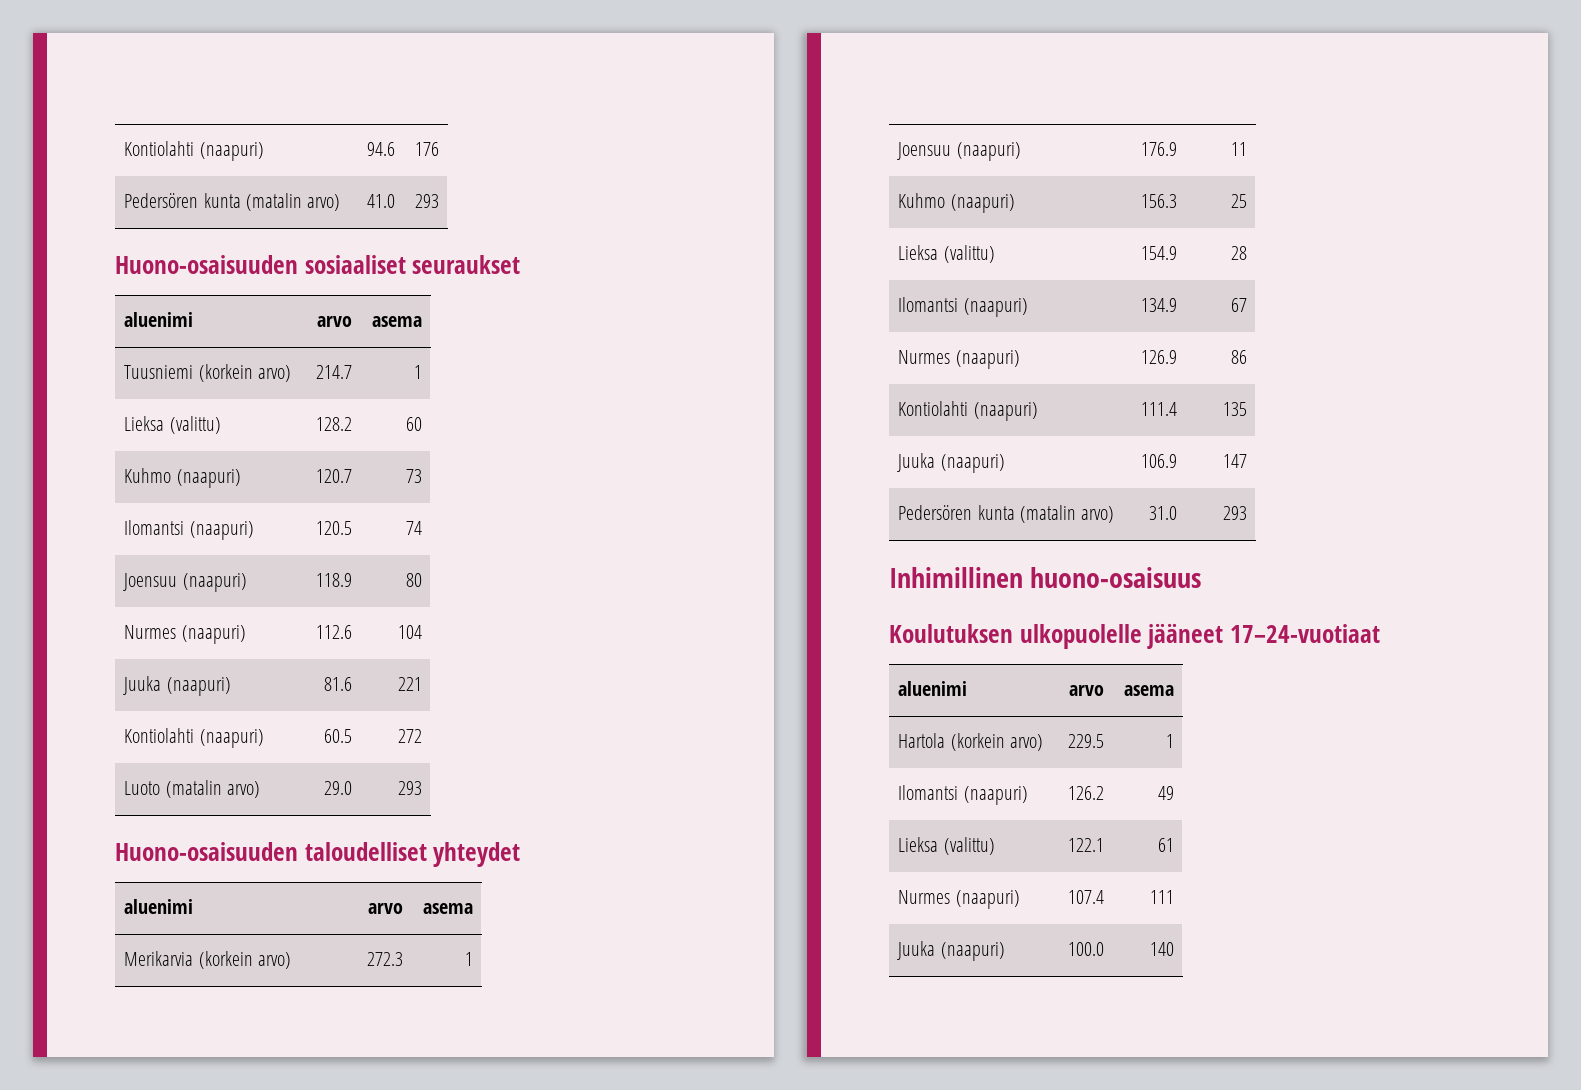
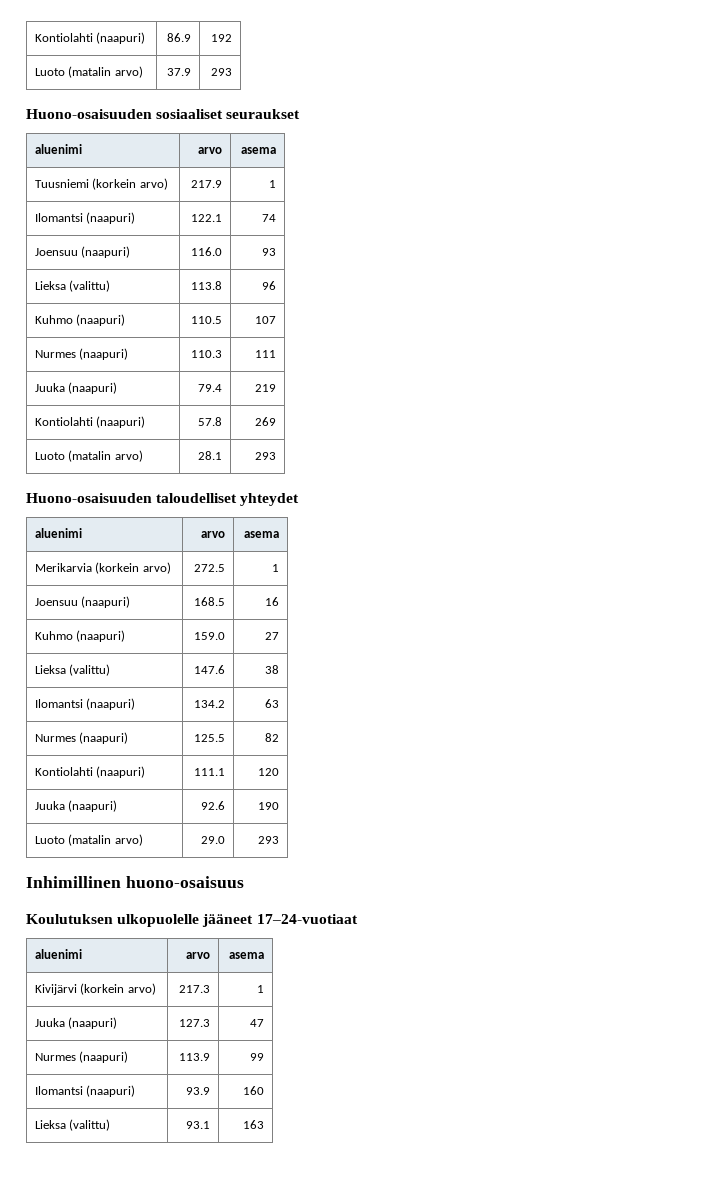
[124,141,264,161] [366,142,395,156] [414,142,439,156] [124,193,341,211] [366,194,395,208] Kontiolahti (naapuri) | 94.6 | 176 // Pedersören kunta (matalin arvo) | 41.0 -> [35,32,146,44] [166,33,191,42] [210,34,232,42] [35,66,143,78] [166,68,191,76] Kontiolahti (naapuri) | 86.9 | 192 // Luoto (matalin arvo) | 37.9
[315,365,352,379] [413,365,422,379] [124,416,221,434] [315,417,352,431] [405,417,422,431] [124,468,241,488] [315,469,352,483] [405,469,422,483] [124,520,254,540] [315,521,352,535] 214.7 | 1 // Lieksa (valittu) | 128.2 | 60 // Kuhmo (naapuri) | 120.7 | 73 // Ilomantsi (naapuri) | 120.5 -> [190,180,222,188] [268,180,276,188] [35,212,136,224] [190,214,222,222] 217.9 | 1 // Ilomantsi (naapuri) | 122.1
[315,573,352,587] [405,573,422,587] [124,625,246,644] [315,625,352,639] [397,625,422,639] [123,676,231,696] [323,677,352,691] [397,677,422,691] [124,728,264,748] [323,729,352,743] [397,729,422,743] [124,780,261,798] [323,781,352,795] 118.9 | 80 // Nurmes (naapuri) | 112.6 | 104 // Juuka (naapuri) | 81.6 | 221 // Kontiolahti (naapuri) | 60.5 | 272 // Luoto (matalin arvo) | 29.0 -> [190,247,222,256] [261,248,276,256] [35,280,111,292] [190,281,222,290] [261,281,276,290] [35,314,126,326] [190,316,222,324] [254,316,276,324] [35,348,129,360] [190,350,222,358] [254,350,276,358] [35,382,118,394] [197,384,222,392] [254,384,276,392] [35,416,146,428] [197,417,222,426] [254,417,276,426] [35,450,143,462] [197,451,222,460] 116.0 | 93 // Lieksa (valittu) | 113.8 | 96 // Kuhmo (naapuri) | 110.5 | 107 // Nurmes (naapuri) | 110.3 | 111 // Juuka (naapuri) | 79.4 | 219 // Kontiolahti (naapuri) | 57.8 | 269 // Luoto (matalin arvo) | 28.1
[366,952,403,966] 272.3 -> [193,564,225,572] 272.5
[1140,142,1177,156] [1230,142,1247,156] [898,193,1015,213] [1140,194,1177,208] [1230,194,1247,208] [898,245,995,263] [1140,246,1177,260] [1230,246,1247,260] [898,297,1028,317] [1140,298,1177,312] [1230,298,1247,312] [898,350,1020,369] [1140,350,1177,364] [1230,350,1247,364] [898,401,1038,421] [1140,402,1177,416] [1222,402,1247,416] [897,453,1005,473] [1140,454,1177,468] [1222,454,1247,468] [898,505,1115,523] [1148,506,1177,520] 176.9 | 11 // Kuhmo (naapuri) | 156.3 | 25 // Lieksa (valittu) | 154.9 | 28 // Ilomantsi (naapuri) | 134.9 | 67 // Nurmes (naapuri) | 126.9 | 86 // Kontiolahti (naapuri) | 111.4 | 135 // Juuka (naapuri) | 106.9 | 147 // Pedersören kunta (matalin arvo) | 31.0 -> [193,597,225,606] [264,597,279,606] [35,630,126,642] [193,632,225,640] [264,632,279,640] [35,664,111,676] [193,665,225,674] [264,665,279,674] [35,698,136,710] [193,700,225,708] [264,699,279,708] [35,732,129,744] [193,734,225,742] [264,733,279,742] [35,766,146,778] [193,768,225,776] [257,768,279,776] [35,800,118,812] [200,801,225,810] [257,802,279,810] [35,834,143,846] [200,836,225,844] 168.5 | 16 // Kuhmo (naapuri) | 159.0 | 27 // Lieksa (valittu) | 147.6 | 38 // Ilomantsi (naapuri) | 134.2 | 63 // Nurmes (naapuri) | 125.5 | 82 // Kontiolahti (naapuri) | 111.1 | 120 // Juuka (naapuri) | 92.6 | 190 // Luoto (matalin arvo) | 29.0
[898,733,1044,751] [1067,734,1104,748] [1165,734,1174,748] [898,785,1028,805] [1067,786,1104,800] [1157,786,1174,800] [898,837,995,855] [1067,838,1104,852] [1157,838,1174,852] [898,890,1020,909] [1067,890,1104,904] [1149,890,1174,904] [897,941,1005,961] [1067,942,1104,956] [1149,942,1174,956] Hartola (korkein arvo) | 229.5 | 1 // Ilomantsi (naapuri) | 126.2 | 49 // Lieksa (valittu) | 122.1 | 61 // Nurmes (naapuri) | 107.4 | 111 // Juuka (naapuri) | 100.0 | 140 -> [35,983,156,995] [178,985,210,993] [256,985,264,993] [35,1017,118,1029] [178,1019,210,1027] [249,1019,264,1027] [35,1051,129,1063] [178,1053,210,1061] [249,1053,264,1061] [35,1085,136,1097] [185,1087,210,1095] [242,1086,264,1095] [35,1119,111,1131] [185,1121,210,1129] [242,1120,264,1129] Kivijärvi (korkein arvo) | 217.3 | 1 // Juuka (naapuri) | 127.3 | 47 // Nurmes (naapuri) | 113.9 | 99 // Ilomantsi (naapuri) | 93.9 | 160 // Lieksa (valittu) | 93.1 | 163

